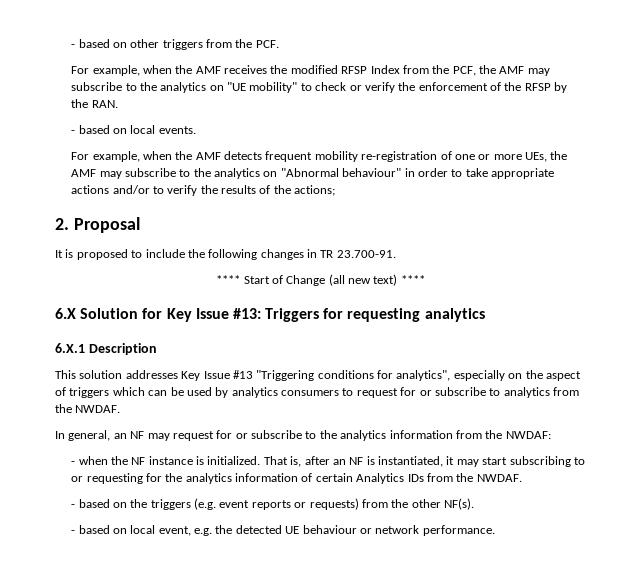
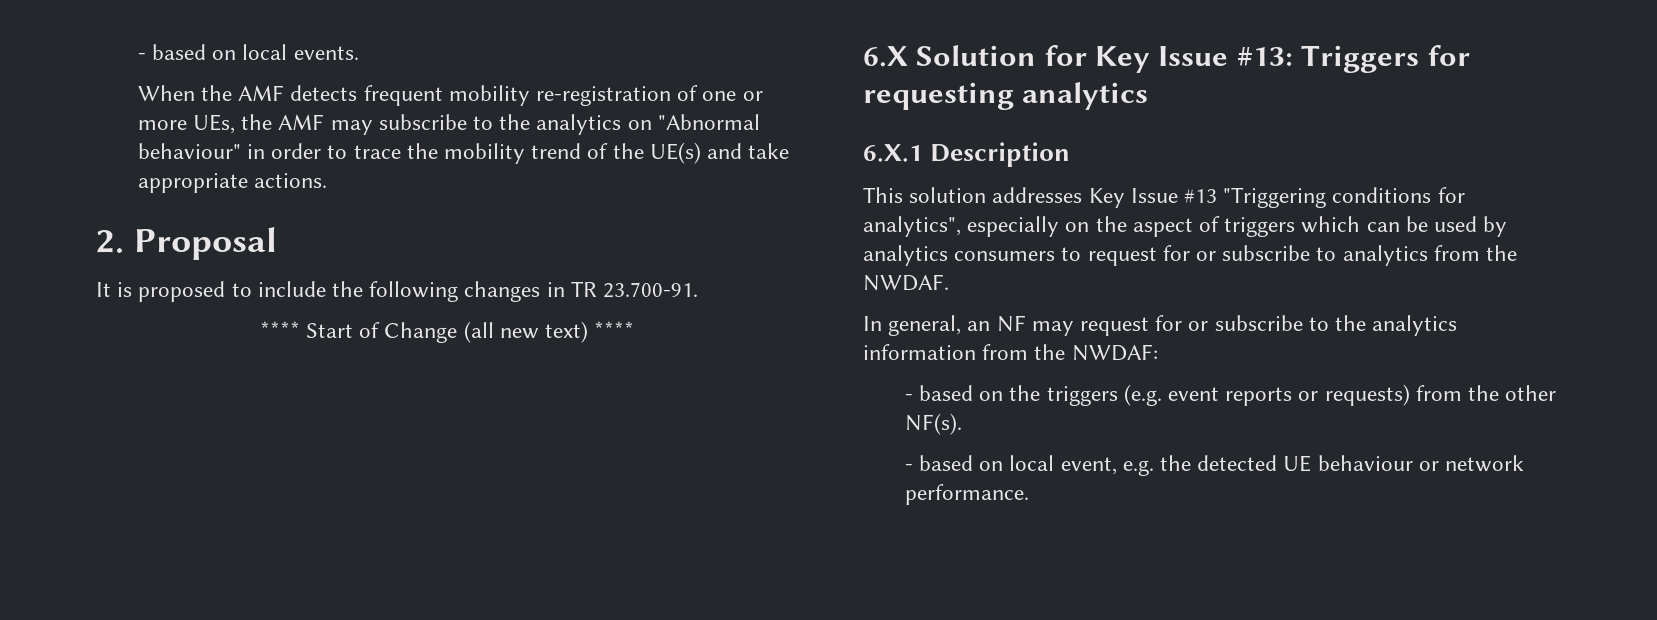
[71,39,279,50] [71,65,550,76] [71,82,568,93] [71,99,118,108] [71,125,127,134] - based on other triggers from the PCF. // For example, when the AMF receives the modified RFSP Index from the PCF, the AMF may subscribe to the analytics on "UE mobility" to check or verify the enforcement of the RFSP by the RAN. // - based on -> [137,44,237,60] - based on
[71,151,172,162] For example, when -> [137,85,195,101] When
[465,168,555,179] [71,185,336,196] take appropriate actions and/or to verify the results of the actions; -> [353,142,790,164] [137,173,327,193] trace the mobility trend of the UE(s) and take appropriate actions.
[71,456,585,467] [71,473,522,484] // - when the NF instance is initialized. That is, after an NF is instantiated, it may start subscribing to or requesting for the analytics information of certain Analytics IDs from the NWDAF. -> (1158, 352) none

